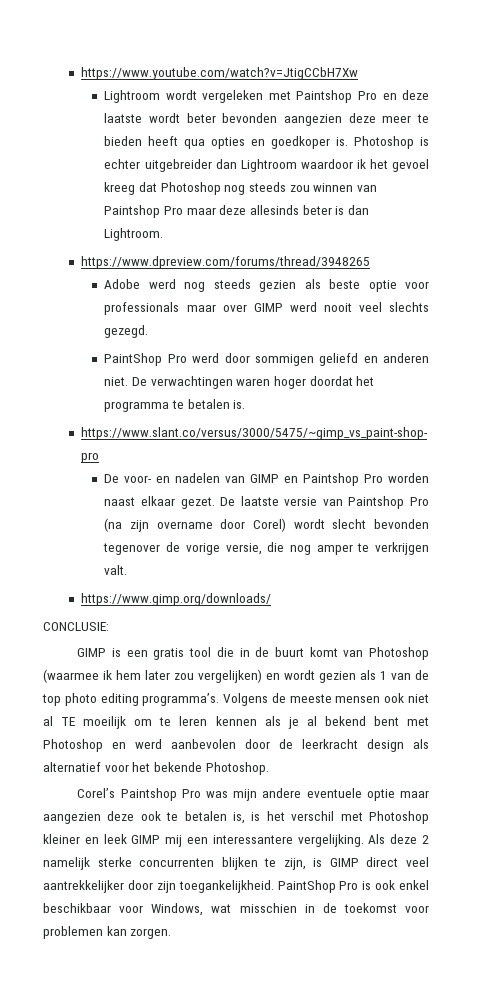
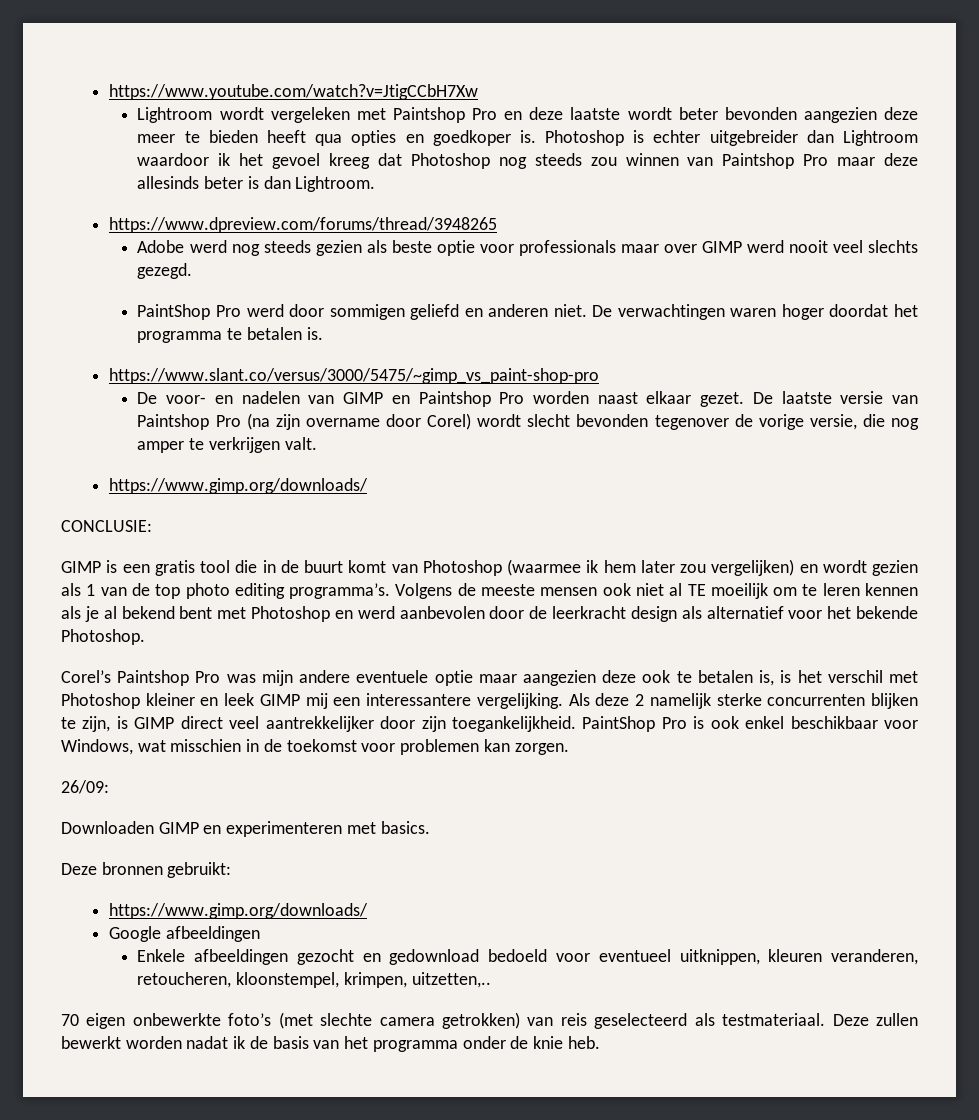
(172, 933) none -> [61,780,109,794] [61,821,430,837] [61,862,232,878] [108,903,368,919] [108,926,260,942] [137,949,919,965] [137,972,491,988] [61,1012,919,1029] [61,1036,600,1052] // 26/09: // Downloaden GIMP en experimenteren met basics. // Deze bronnen gebruikt: // https://www.gimp.org/downloads/ // Google afbeeldingen // Enkele afbeeldingen gezocht en gedownload bedoeld voor eventueel uitknippen, kleuren veranderen, retoucheren, kloonstempel, krimpen, uitzetten,.. // 70 eigen onbewerkte foto’s (met slechte camera getrokken) van reis geselecteerd als testmateriaal. Deze zullen bewerkt worden nadat ik de basis van het programma onder de knie heb.

